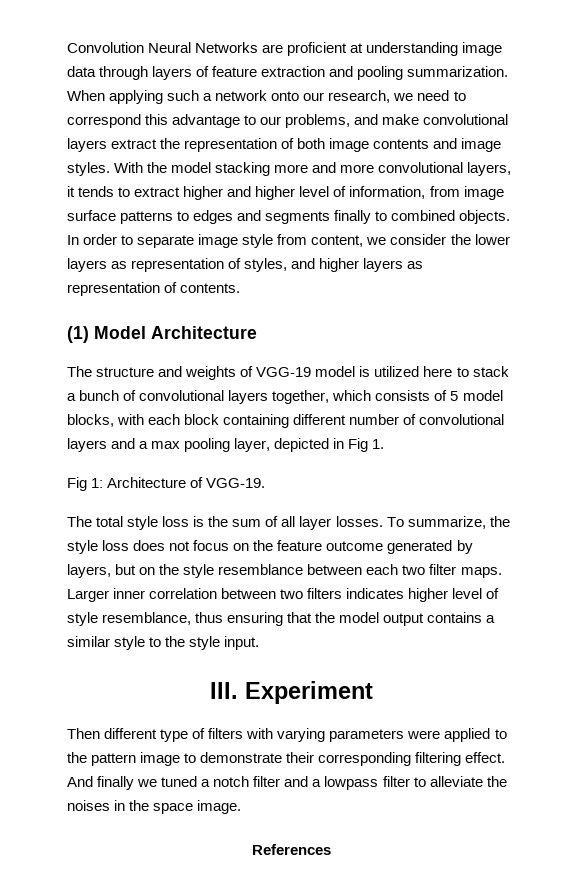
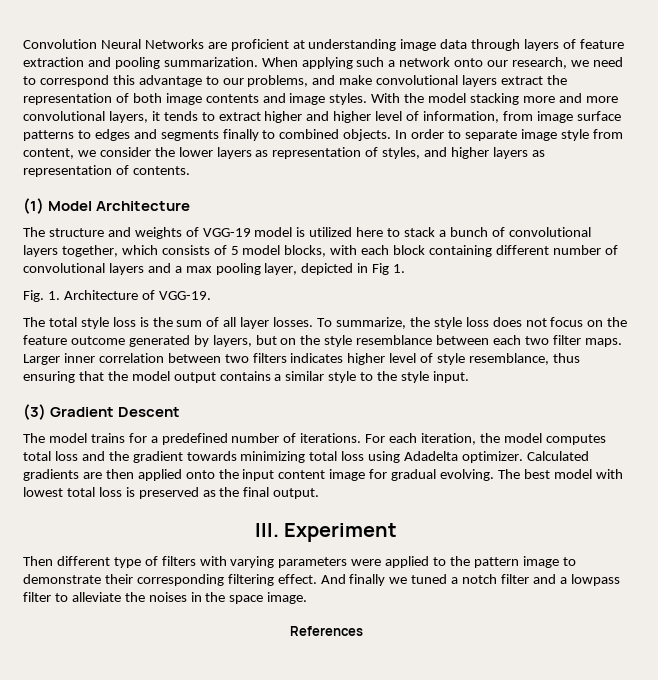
[67,477,104,491] Fig 1: -> [23,290,60,302] Fig. 1.
(260, 643) none -> [23,404,181,420] [23,433,606,445] [23,451,589,463] [23,469,623,481] [23,487,320,499] // (3) Gradient Descent // The model trains for a predefined number of iterations. For each iteration, the model computes total loss and the gradient towards minimizing total loss using Adadelta optimizer. Calculated gradients are then applied onto the input content image for gradual evolving. The best model with lowest total loss is preserved as the final output.

